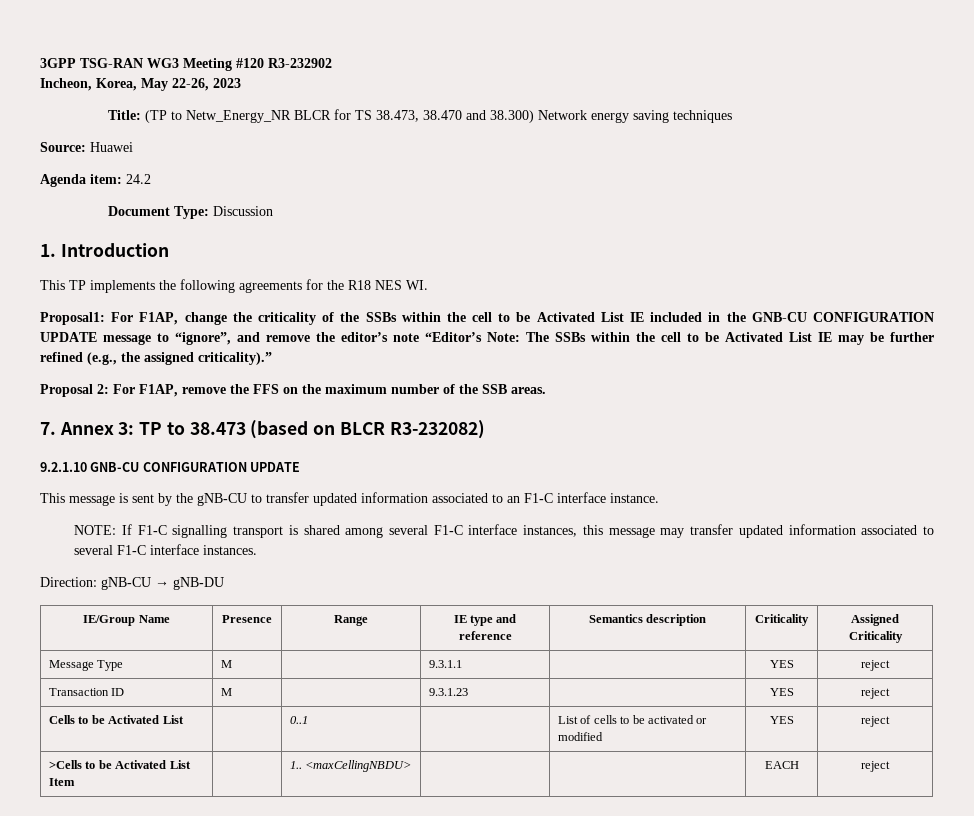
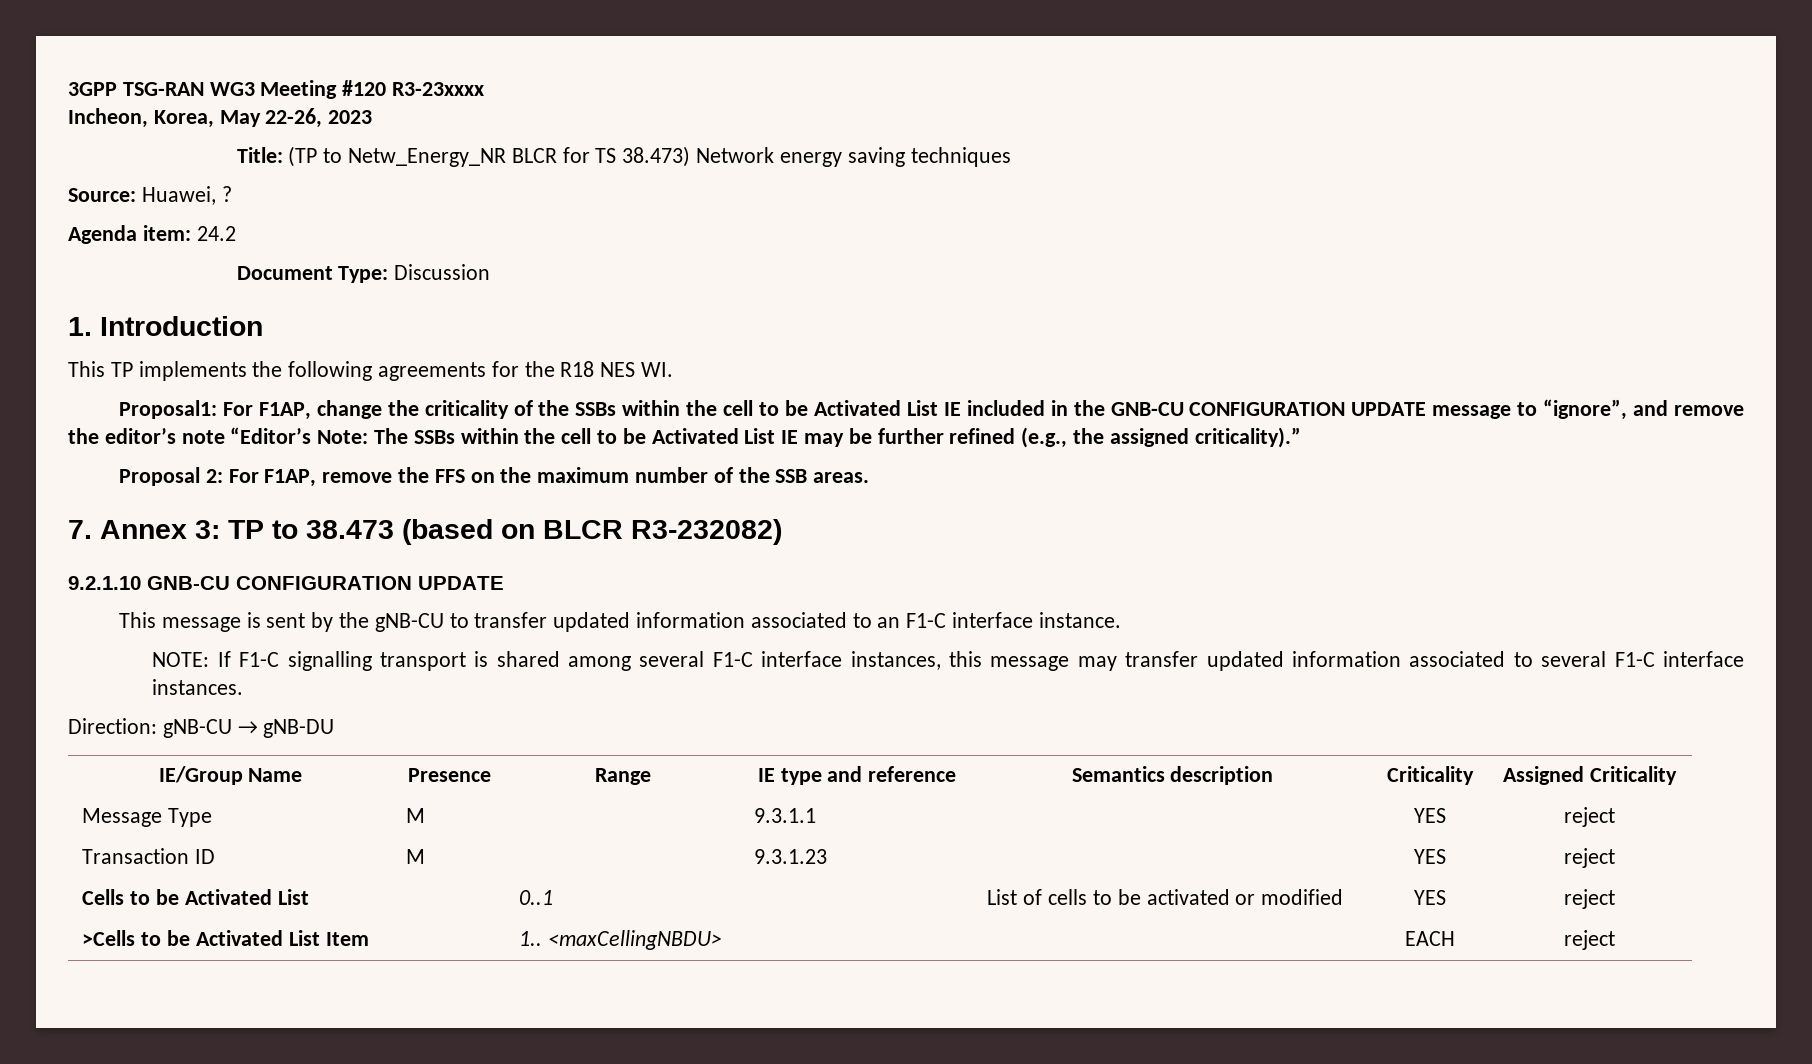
[268,58,332,68] R3-232902 -> [392,82,485,96] R3-23xxxx
[376,110,535,123] 38.473, 38.470 and 38.300) -> [622,146,691,167] 38.473)
[90,142,133,152] Huawei -> [141,186,232,205] Huawei, ?

